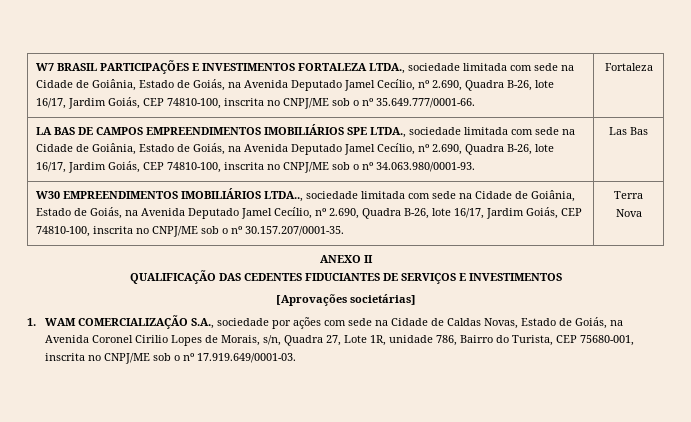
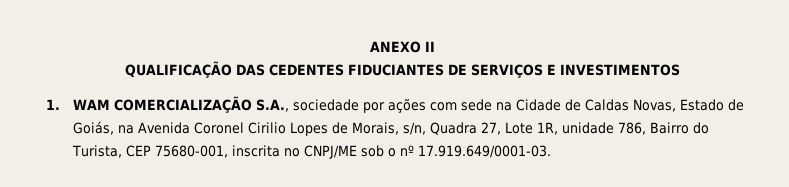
[35,60,574,74] [35,79,554,91] [35,97,475,109] [604,63,653,71] [35,124,575,138] [35,143,554,155] [35,161,475,173] [609,127,648,135] [35,188,575,202] [35,207,582,219] [35,226,344,237] [614,191,643,199] [615,209,642,217] W7 BRASIL PARTICIPAÇÕES E INVESTIMENTOS FORTALEZA LTDA., sociedade limitada com sede na Cidade de Goiânia, Estado de Goiás, na Avenida Deputado Jamel Cecílio, nº 2.690, Quadra B-26, lote 16/17, Jardim Goiás, CEP 74810-100, inscrita no CNPJ/ME sob o nº 35.649.777/0001-66. | Fortaleza // LA BAS DE CAMPOS EMPREENDIMENTOS IMOBILIÁRIOS SPE LTDA., sociedade limitada com sede na Cidade de Goiânia, Estado de Goiás, na Avenida Deputado Jamel Cecílio, nº 2.690, Quadra B-26, lote 16/17, Jardim Goiás, CEP 74810-100, inscrita no CNPJ/ME sob o nº 34.063.980/0001-93. | Las Bas // W30 EMPREENDIMENTOS IMOBILIÁRIOS LTDA.., sociedade limitada com sede na Cidade de Goiânia, Estado de Goiás, na Avenida Deputado Jamel Cecílio, nº 2.690, Quadra B-26, lote 16/17, Jardim Goiás, CEP 74810-100, inscrita no CNPJ/ME sob o nº 30.157.207/0001-35. | Terra Nova // -> (369, 47) none
[275,294,416,306] // [Aprovações societárias] -> (680, 70) none

